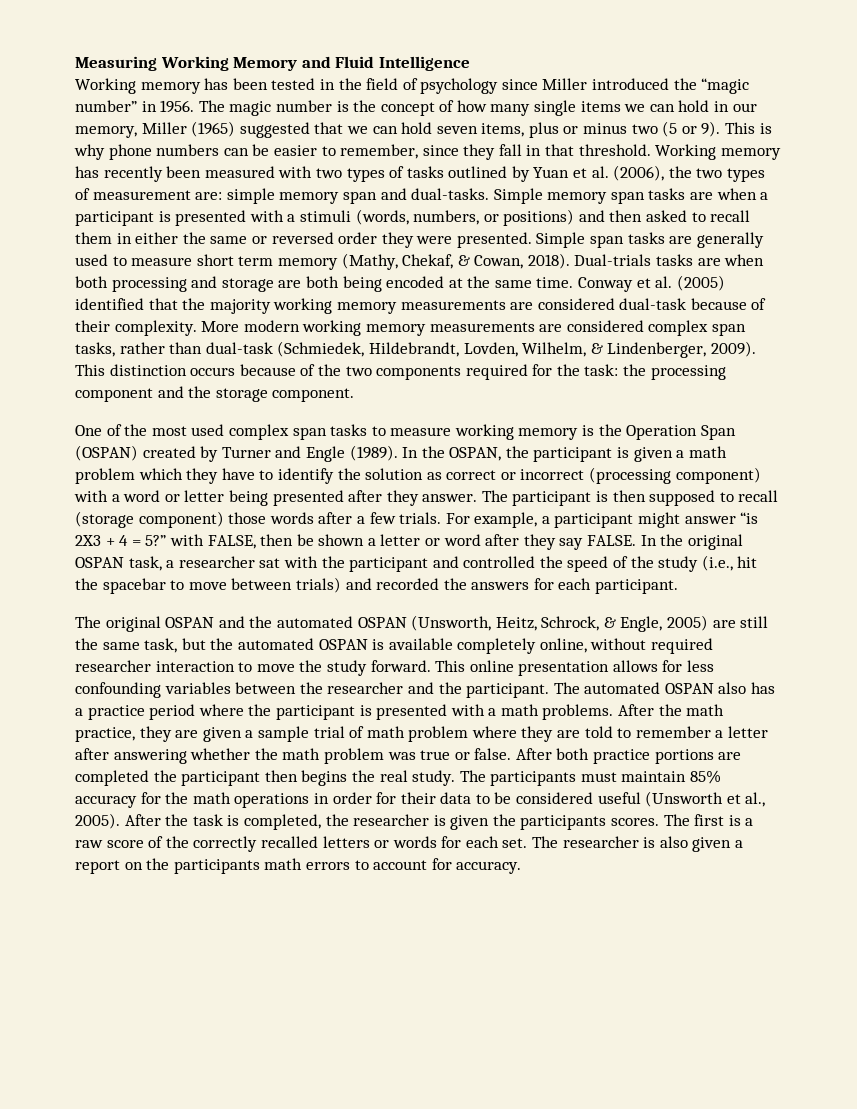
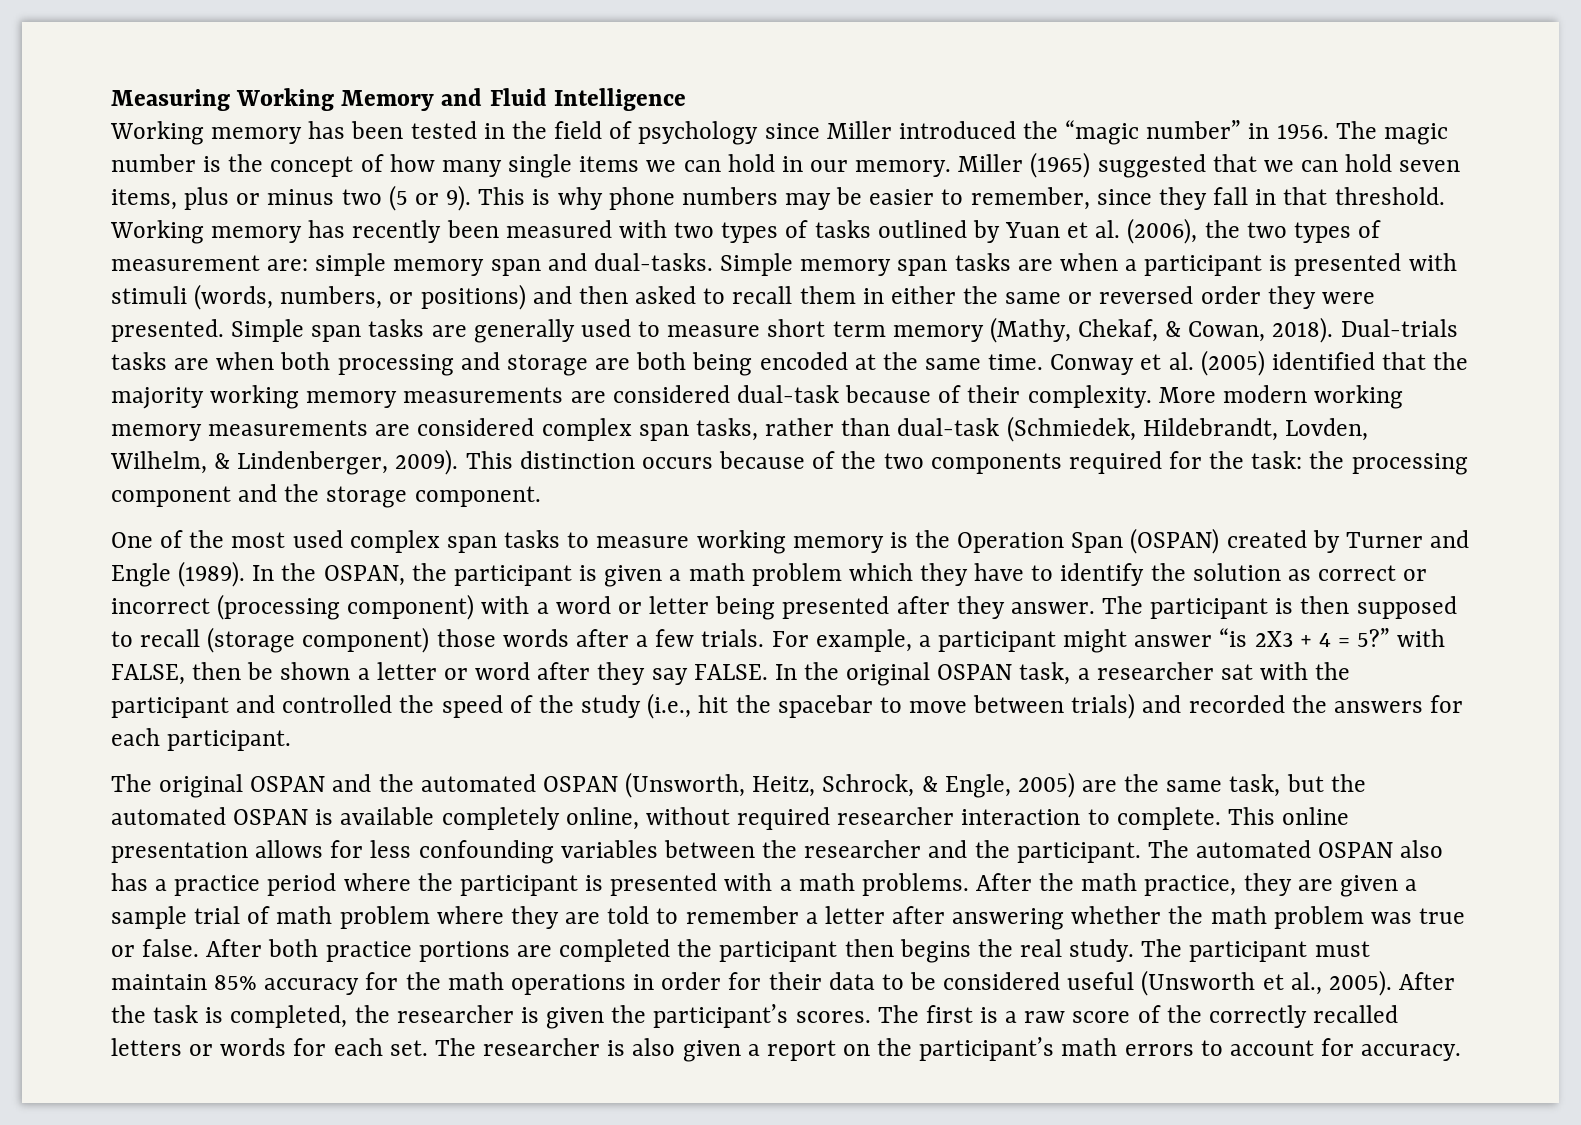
[75,126,137,138] memory, -> [855,160,952,177] memory.
[223,148,249,156] can -> [785,193,832,210] may
[287,214,296,222] a -> (1457, 262) none
[740,616,769,628] still -> (1118, 786) none
[256,660,431,676] move the study forward. -> [1116,807,1221,830] complete.
[490,771,577,786] participants -> [1189,941,1308,962] participant
[520,815,607,830] participants -> [653,1004,789,1028] participant’s
[173,859,260,874] participants -> [919,1037,1055,1061] participant’s

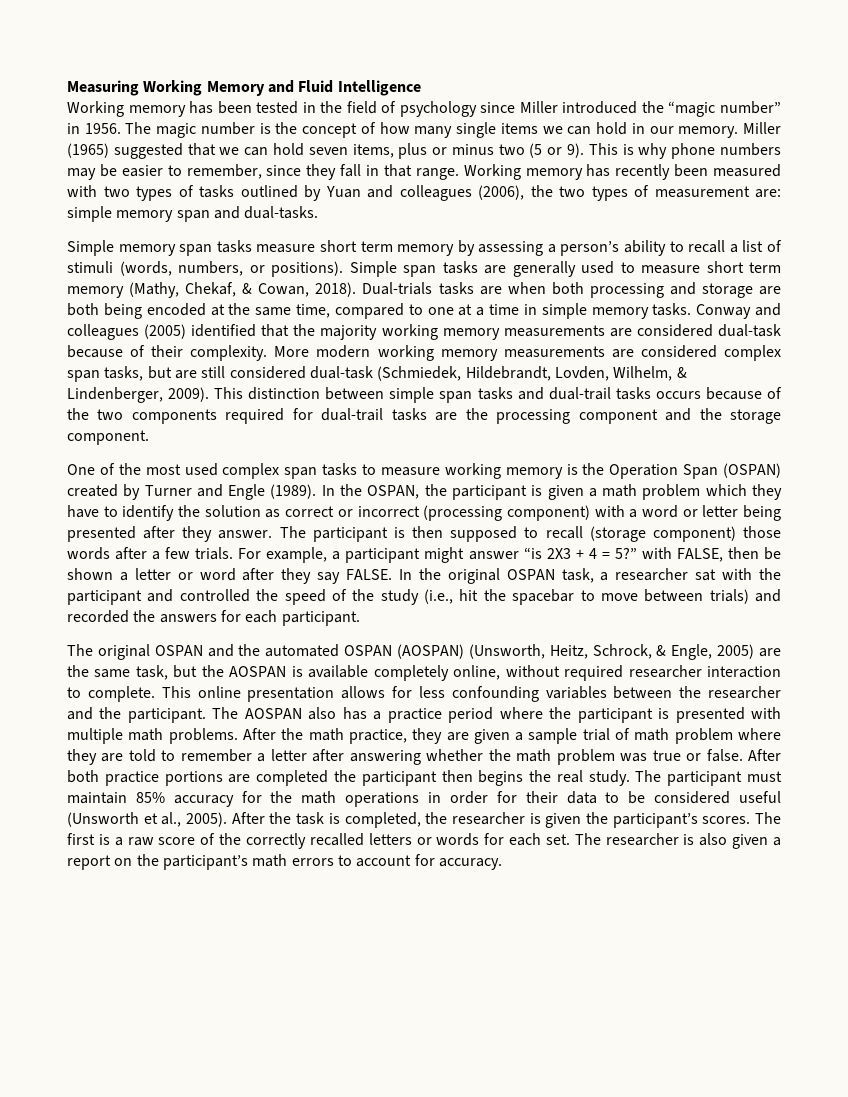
[1334,187,1445,205] threshold. -> [415,168,459,180] range.
[1067,220,1121,238] et al. -> [367,185,472,201] and colleagues
(713, 262) none -> (319, 212) //
[1017,253,1457,276] [111,284,1375,310] [111,319,224,342] are when a participant is presented with stimuli (words, numbers, or positions) and then asked to recall them in either the same or reversed order they were presented. -> [256,240,783,256] [67,261,343,277] measure short term memory by assessing a person’s ability to recall a list of stimuli (words, numbers, or positions).
[988,352,1194,375] time. Conway et al. -> [296,303,781,319] [67,324,139,340] time, compared to one at a time in simple memory tasks. Conway and colleagues
[765,418,891,436] rather than -> [147,366,306,379] but are still considered
(635, 460) none -> [325,387,651,403] between simple span tasks and dual-trail tasks
[1209,451,1303,469] the task: -> [321,408,458,421] dual-trail tasks are
(618, 784) none -> [397,644,464,659] (AOSPAN)
[111,807,309,825] automated OSPAN -> [229,666,287,677] AOSPAN
[1196,840,1394,858] automated OSPAN -> [244,708,302,719] AOSPAN
[779,879,792,891] a -> [67,728,123,744] multiple

